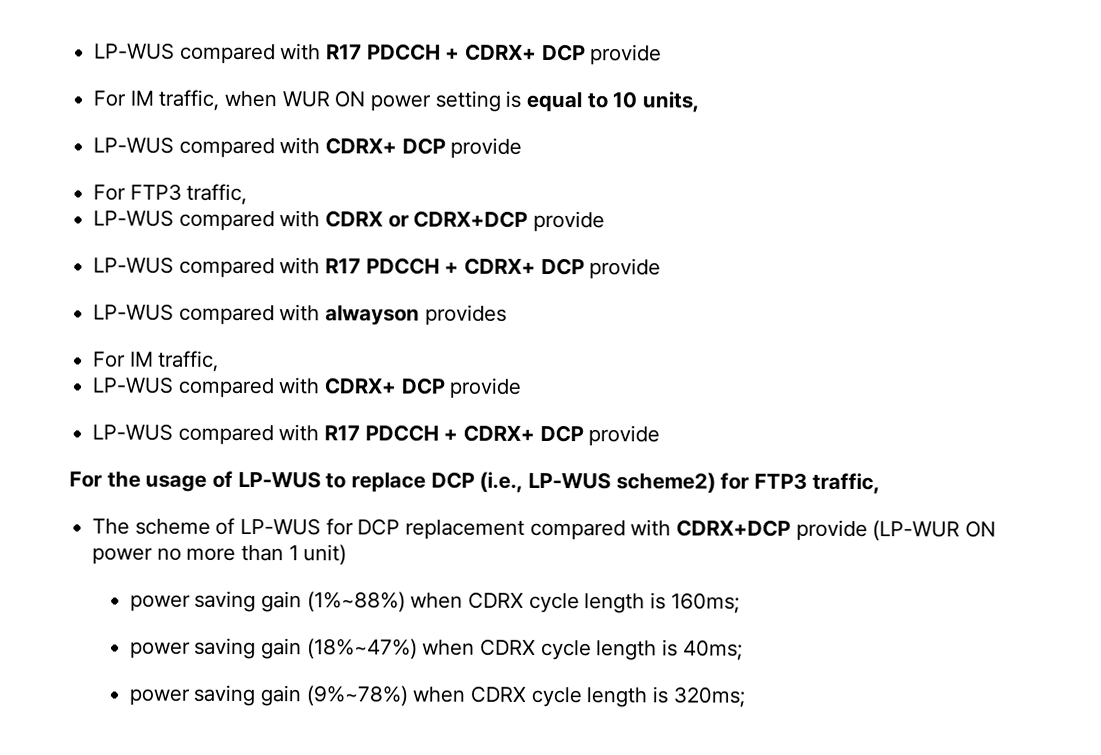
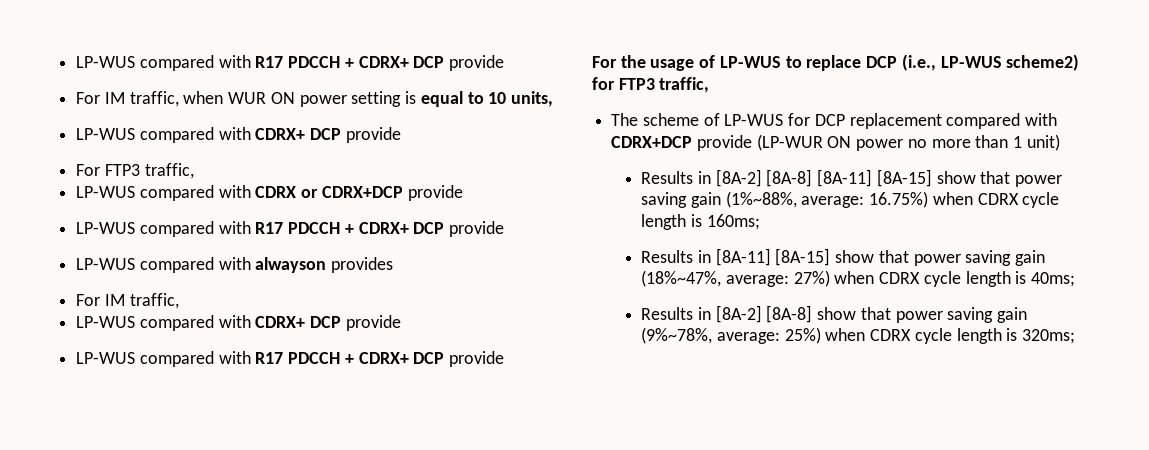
[129,590,406,613] power saving gain (1%~88%) -> [641,169,1063,187] [641,191,929,208] Results in [8A-2] [8A-8] [8A-11] [8A-15] show that power saving gain (1%~88%, average: 16.75%)
[129,637,418,660] power saving gain (18%~47%) -> [641,248,1046,266] [641,270,830,287] Results in [8A-11] [8A-15] show that power saving gain (18%~47%, average: 27%)
[128,684,408,707] power saving gain (9%~78%) -> [641,305,1028,323] [641,327,821,344] Results in [8A-2] [8A-8] show that power saving gain (9%~78%, average: 25%)

